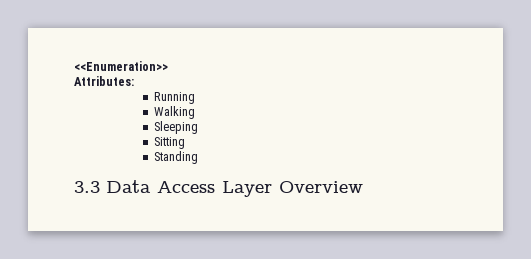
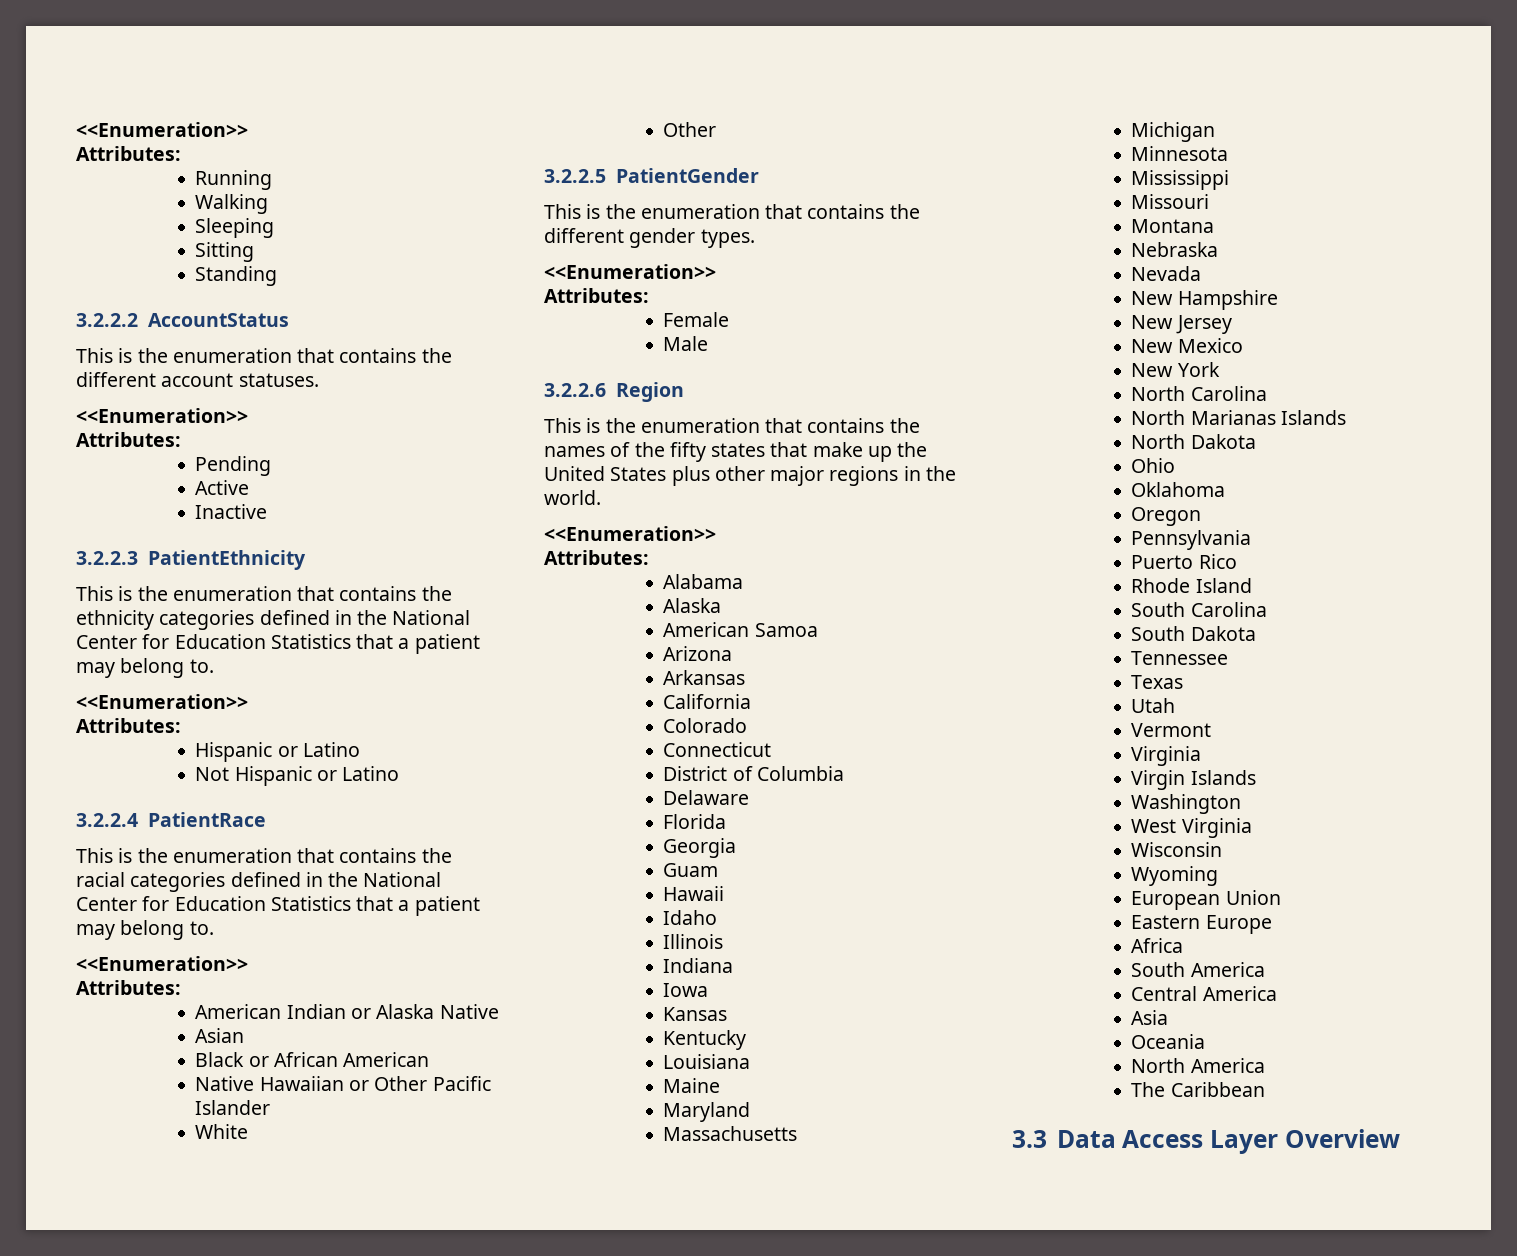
(199, 157) none -> [76,313,289,327] [76,348,452,363] [76,372,319,387] [76,408,248,423] [76,432,181,447] [195,456,272,476] [195,480,250,495] [195,504,268,519] [76,550,306,570] [76,586,452,601] [76,610,471,630] [76,634,480,654] [76,658,214,678] [76,694,248,709] [76,718,181,733] [195,742,360,762] [195,766,400,786] [76,812,266,827] [76,848,452,863] [76,872,442,892] [76,896,480,916] [76,920,214,940] [76,956,248,971] [76,980,181,995] [195,1004,499,1019] [195,1028,245,1043] [195,1052,430,1067] [195,1076,491,1091] [195,1100,271,1115] [195,1124,249,1139] [663,122,717,137] [544,168,759,183] [544,204,920,219] [544,228,755,248] [544,264,716,279] [544,288,649,303] [663,312,730,327] [663,336,709,351] [544,382,684,402] [544,418,920,433] [544,442,928,462] [544,466,956,486] [544,490,601,505] [544,526,716,541] [544,550,649,565] [663,574,744,589] [663,598,722,613] [663,622,818,637] [663,646,733,661] [663,670,746,685] [663,694,752,709] [663,718,748,733] [663,742,772,757] [663,766,844,781] [663,790,750,805] [663,814,727,829] [663,838,737,858] [663,863,719,877] [663,886,725,901] [663,910,718,925] [663,934,724,949] [663,958,734,973] [663,983,709,997] [663,1007,728,1021] [663,1030,747,1050] [663,1054,751,1069] [663,1078,721,1093] [663,1102,751,1122] [663,1126,798,1141] [1131,122,1216,142] [1131,146,1229,161] [1131,170,1230,190] [1131,194,1210,209] [1131,219,1215,233] [1131,242,1219,257] [1131,266,1202,281] [1131,290,1278,310] [1131,315,1232,334] [1131,338,1243,353] [1131,362,1220,377] [1131,386,1267,401] [1131,410,1346,425] [1131,434,1256,449] [1131,458,1176,473] [1131,482,1226,497] [1131,507,1202,526] [1131,530,1252,550] [1131,554,1237,569] [1131,578,1252,593] [1131,602,1267,617] [1131,626,1256,641] [1131,651,1229,665] [1131,675,1184,689] [1131,698,1176,713] [1131,723,1212,737] [1131,746,1202,766] [1131,770,1256,790] [1131,794,1242,814] [1131,818,1252,838] [1131,842,1223,857] [1131,866,1219,886] [1131,890,1281,910] [1131,915,1272,934] [1131,938,1184,953] [1131,962,1265,977] [1131,986,1277,1001] [1131,1010,1169,1025] [1131,1034,1206,1049] [1131,1058,1265,1073] [1131,1082,1265,1097] // 3.2.2.2 AccountStatus // This is the enumeration that contains the different account statuses. // <<Enumeration>> // Attributes: // Pending // Active // Inactive // 3.2.2.3 PatientEthnicity // This is the enumeration that contains the ethnicity categories defined in the National Center for Education Statistics that a patient may belong to. // <<Enumeration>> // Attributes: // Hispanic or Latino // Not Hispanic or Latino // 3.2.2.4 PatientRace // This is the enumeration that contains the racial categories defined in the National Center for Education Statistics that a patient may belong to. // <<Enumeration>> // Attributes: // American Indian or Alaska Native // Asian // Black or African American // Native Hawaiian or Other Pacific Islander // White // Other // 3.2.2.5 PatientGender // This is the enumeration that contains the different gender types. // <<Enumeration>> // Attributes: // Female // Male // 3.2.2.6 Region // This is the enumeration that contains the names of the fifty states that make up the United States plus other major regions in the world. // <<Enumeration>> // Attributes: // Alabama // Alaska // American Samoa // Arizona // Arkansas // California // Colorado // Connecticut // District of Columbia // Delaware // Florida // Georgia // Guam // Hawaii // Idaho // Illinois // Indiana // Iowa // Kansas // Kentucky // Louisiana // Maine // Maryland // Massachusetts // Michigan // Minnesota // Mississippi // Missouri // Montana // Nebraska // Nevada // New Hampshire // New Jersey // New Mexico // New York // North Carolina // North Marianas Islands // North Dakota // Ohio // Oklahoma // Oregon // Pennsylvania // Puerto Rico // Rhode Island // South Carolina // South Dakota // Tennessee // Texas // Utah // Vermont // Virginia // Virgin Islands // Washington // West Virginia // Wisconsin // Wyoming // European Union // Eastern Europe // Africa // South America // Central America // Asia // Oceania // North America // The Caribbean

